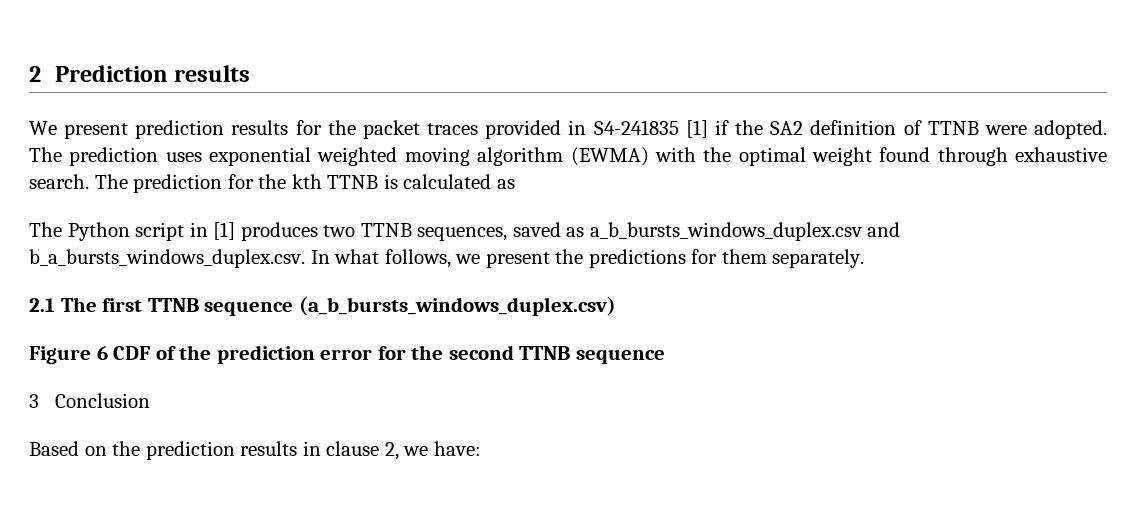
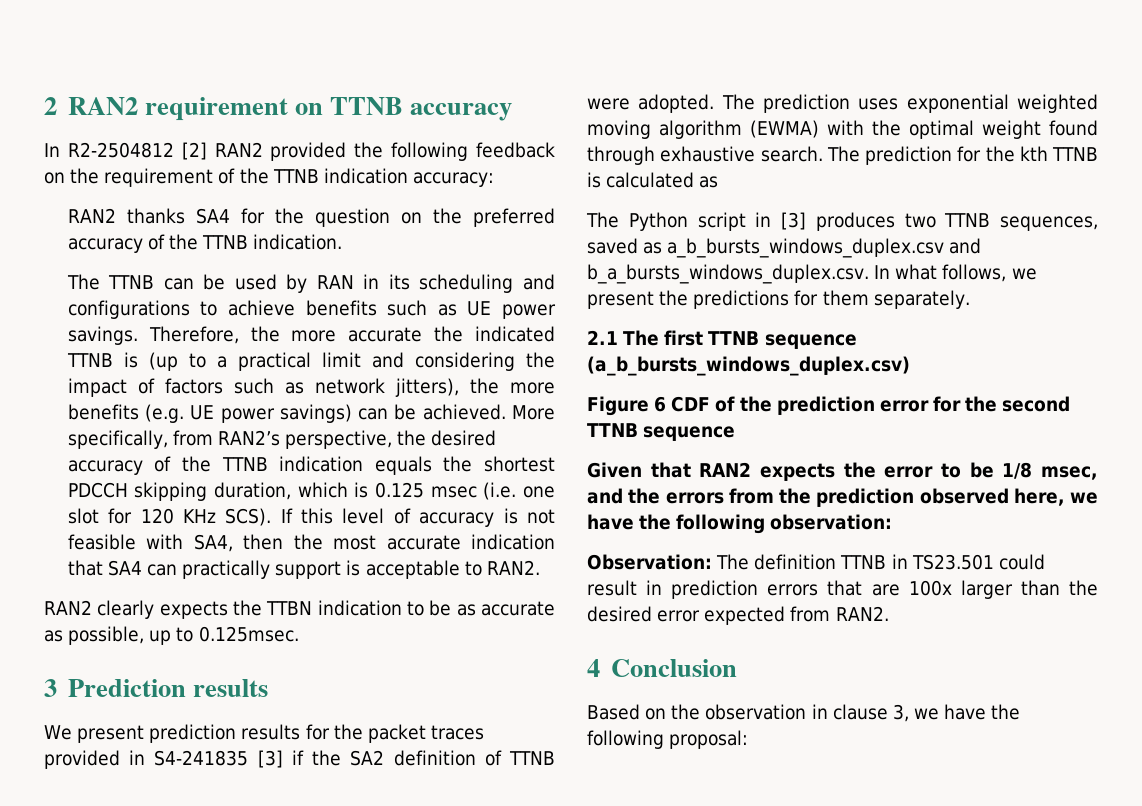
(41, 74) none -> [67,97,513,121] [44,142,555,161] [44,168,494,187] [67,208,555,227] [67,234,343,253] [66,274,555,293] [67,300,556,319] [67,326,555,345] [66,352,555,371] [67,378,555,397] [67,404,555,423] [67,430,497,449] [67,456,555,475] [67,482,555,501] [67,508,555,527] [67,534,555,552] [67,560,540,579] [44,600,556,619] [44,626,299,645] [44,679,57,697] RAN2 requirement on TTNB accuracy // In R2-2504812 [2] RAN2 provided the following feedback on the requirement of the TTNB indication accuracy: // RAN2 thanks SA4 for the question on the preferred accuracy of the TTNB indication. // The TTNB can be used by RAN in its scheduling and configurations to achieve benefits such as UE power savings. Therefore, the more accurate the indicated TTNB is (up to a practical limit and considering the impact of factors such as network jitters), the more benefits (e.g. UE power savings) can be achieved. More specifically, from RAN2’s perspective, the desired accuracy of the TTNB indication equals the shortest PDCCH skipping duration, which is 0.125 msec (i.e. one slot for 120 KHz SCS). If this level of accuracy is not feasible with SA4, then the most accurate indication that SA4 can practically support is acceptable to RAN2. // RAN2 clearly expects the TTBN indication to be as accurate as possible, up to 0.125msec. // 3
[685,120,708,138] [1] -> [257,750,283,768] [3]
[213,222,236,240] [1] -> [781,212,806,230] [3]
[29,393,151,408] [29,441,481,460] 3 Conclusion // Based on the prediction results in clause 2, we have: -> [587,462,1098,481] [587,488,1098,507] [587,514,893,534] [587,554,1045,570] [587,580,1098,599] [587,606,889,625] [587,659,737,677] [587,704,1021,722] [587,730,749,749] Given that RAN2 expects the error to be 1/8 msec, and the errors from the prediction observed here, we have the following observation: // Observation: The definition TTNB in TS23.501 could result in prediction errors that are 100x larger than the desired error expected from RAN2. // 4 Conclusion // Based on the observation in clause 3, we have the following proposal:

